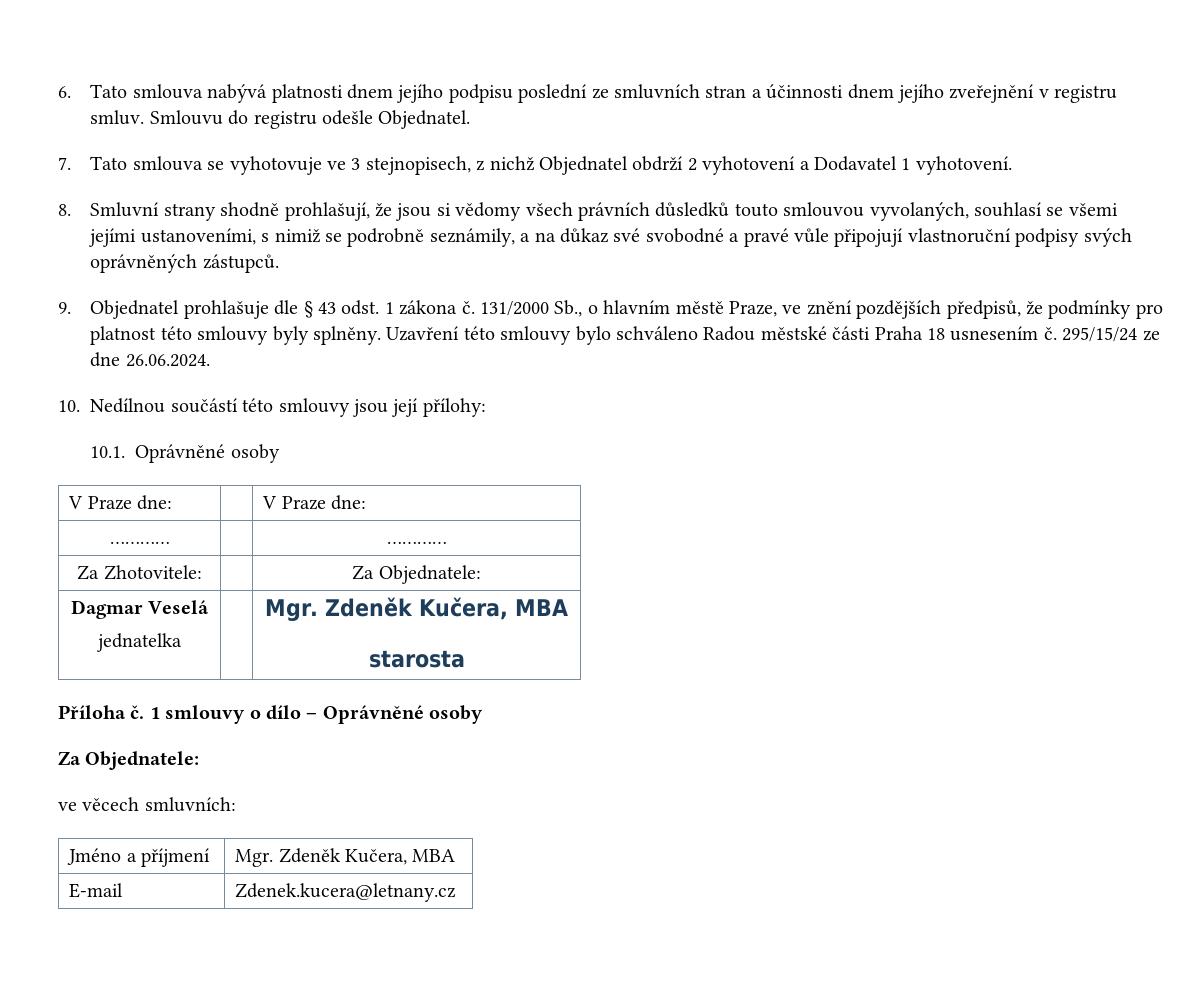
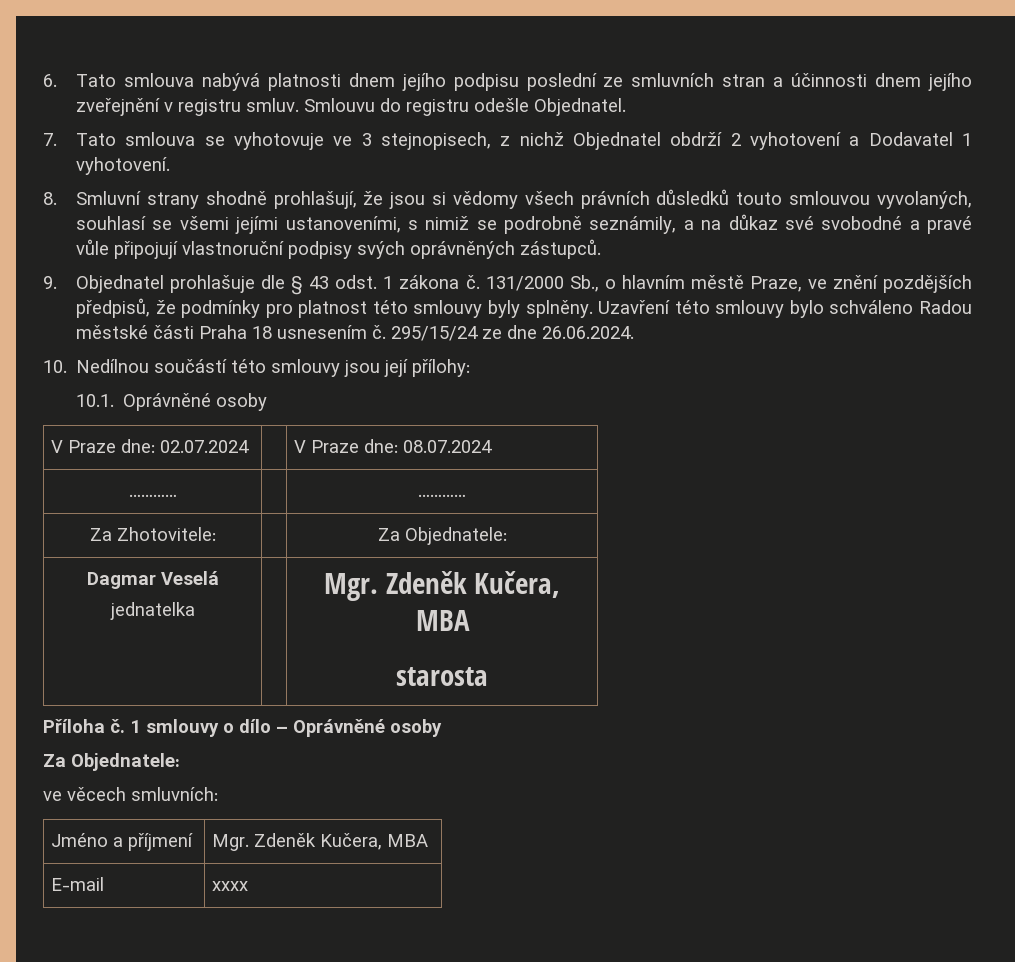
[262,495,367,510] | | V Praze dne: -> [160,440,250,453] [294,439,493,453] 02.07.2024 | | V Praze dne: 08.07.2024
[235,883,457,902] Zdenek.kucera@letnany.cz -> [212,881,249,891] xxxx

